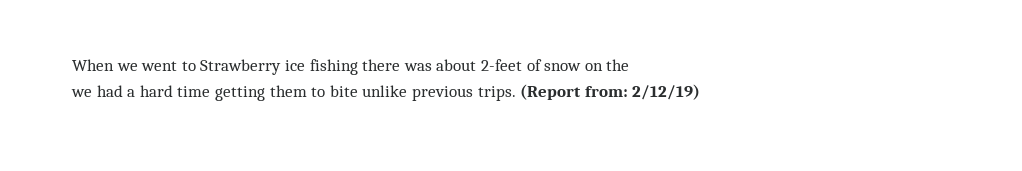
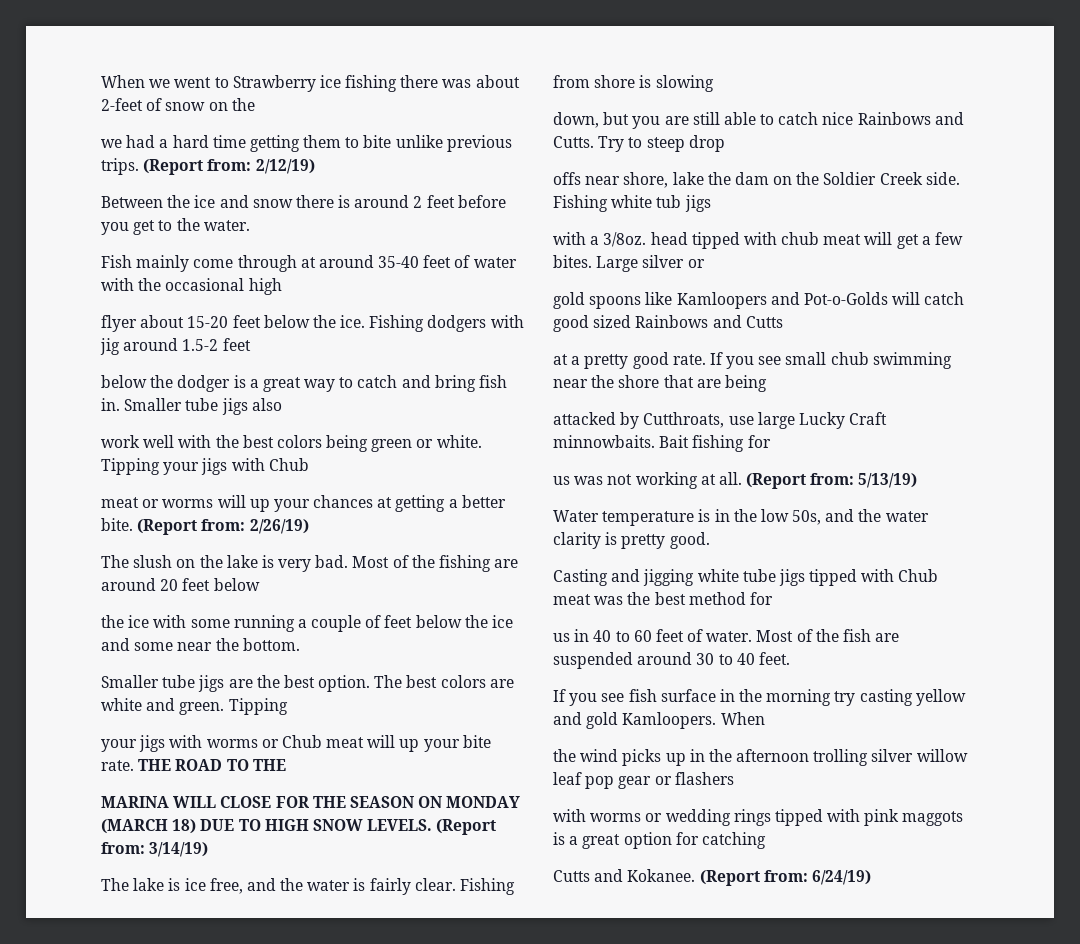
(701, 92) none -> [101,195,506,208] [101,218,250,235] [101,255,517,272] [101,278,282,295] [101,315,524,332] [100,338,251,355] [101,375,508,392] [101,398,282,415] [101,435,482,452] [101,458,309,475] [101,495,506,512] [101,518,309,535] [101,555,519,572] [101,578,260,591] [101,615,514,632] [101,638,300,651] [101,675,514,692] [101,698,288,715] [101,735,491,752] [101,759,286,771] [101,796,521,808] [101,819,497,835] [101,842,209,857] [101,878,516,895] [553,75,714,92] [553,112,964,129] [553,135,725,152] [553,172,960,188] [553,195,711,212] [553,232,964,249] [553,255,705,272] [553,292,965,309] [553,315,783,332] [553,352,952,369] [553,375,767,392] [553,412,888,429] [553,435,771,452] [553,472,918,489] [553,509,929,526] [553,532,710,549] [553,569,939,586] [553,592,773,605] [553,629,900,642] [553,652,790,669] [553,689,966,706] [553,712,765,729] [553,749,968,766] [553,772,734,789] [553,809,964,826] [553,832,766,849] [553,869,871,886] // Between the ice and snow there is around 2 feet before you get to the water. // Fish mainly come through at around 35-40 feet of water with the occasional high // flyer about 15-20 feet below the ice. Fishing dodgers with jig around 1.5-2 feet // below the dodger is a great way to catch and bring fish in. Smaller tube jigs also // work well with the best colors being green or white. Tipping your jigs with Chub // meat or worms will up your chances at getting a better bite. (Report from: 2/26/19) // The slush on the lake is very bad. Most of the fishing are around 20 feet below // the ice with some running a couple of feet below the ice and some near the bottom. // Smaller tube jigs are the best option. The best colors are white and green. Tipping // your jigs with worms or Chub meat will up your bite rate. THE ROAD TO THE // MARINA WILL CLOSE FOR THE SEASON ON MONDAY (MARCH 18) DUE TO HIGH SNOW LEVELS. (Report from: 3/14/19) // The lake is ice free, and the water is fairly clear. Fishing from shore is slowing // down, but you are still able to catch nice Rainbows and Cutts. Try to steep drop // offs near shore, lake the dam on the Soldier Creek side. Fishing white tub jigs // with a 3/8oz. head tipped with chub meat will get a few bites. Large silver or // gold spoons like Kamloopers and Pot-o-Golds will catch good sized Rainbows and Cutts // at a pretty good rate. If you see small chub swimming near the shore that are being // attacked by Cutthroats, use large Lucky Craft minnowbaits. Bait fishing for // us was not working at all. (Report from: 5/13/19) // Water temperature is in the low 50s, and the water clarity is pretty good. // Casting and jigging white tube jigs tipped with Chub meat was the best method for // us in 40 to 60 feet of water. Most of the fish are suspended around 30 to 40 feet. // If you see fish surface in the morning try casting yellow and gold Kamloopers. When // the wind picks up in the afternoon trolling silver willow leaf pop gear or flashers // with worms or wedding rings tipped with pink maggots is a great option for catching // Cutts and Kokanee. (Report from: 6/24/19)

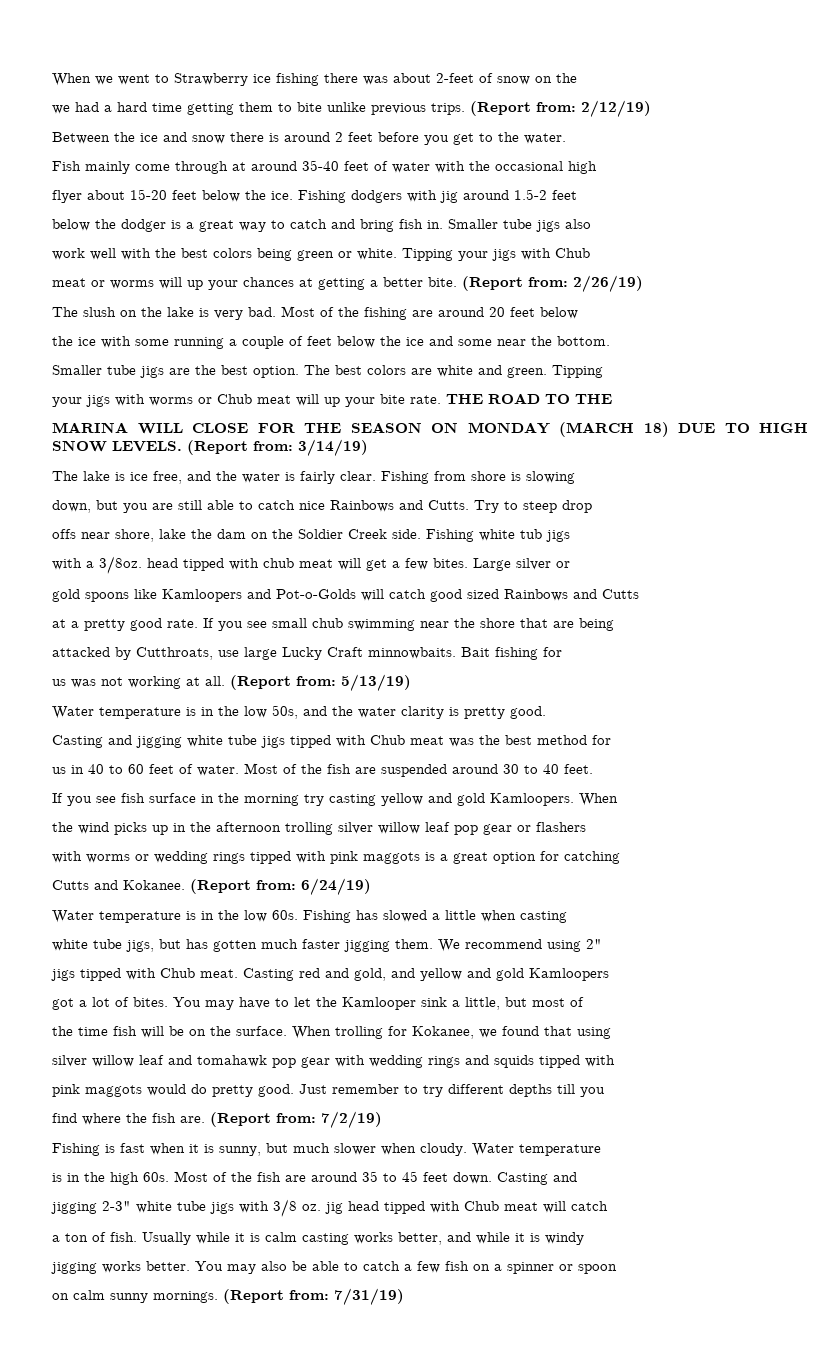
(871, 877) none -> [52,910,567,923] [52,939,602,952] [51,968,609,981] [52,997,584,1010] [52,1026,611,1039] [52,1055,615,1068] [52,1084,605,1097] [52,1111,382,1128] [52,1143,601,1156] [52,1171,577,1185] [51,1199,608,1217] [52,1232,584,1245] [51,1261,617,1274] [52,1288,404,1305] // Water temperature is in the low 60s. Fishing has slowed a little when casting // white tube jigs, but has gotten much faster jigging them. We recommend using 2" // jigs tipped with Chub meat. Casting red and gold, and yellow and gold Kamloopers // got a lot of bites. You may have to let the Kamlooper sink a little, but most of // the time fish will be on the surface. When trolling for Kokanee, we found that using // silver willow leaf and tomahawk pop gear with wedding rings and squids tipped with // pink maggots would do pretty good. Just remember to try different depths till you // find where the fish are. (Report from: 7/2/19) // Fishing is fast when it is sunny, but much slower when cloudy. Water temperature // is in the high 60s. Most of the fish are around 35 to 45 feet down. Casting and // jigging 2-3" white tube jigs with 3/8 oz. jig head tipped with Chub meat will catch // a ton of fish. Usually while it is calm casting works better, and while it is windy // jigging works better. You may also be able to catch a few fish on a spinner or spoon // on calm sunny mornings. (Report from: 7/31/19)

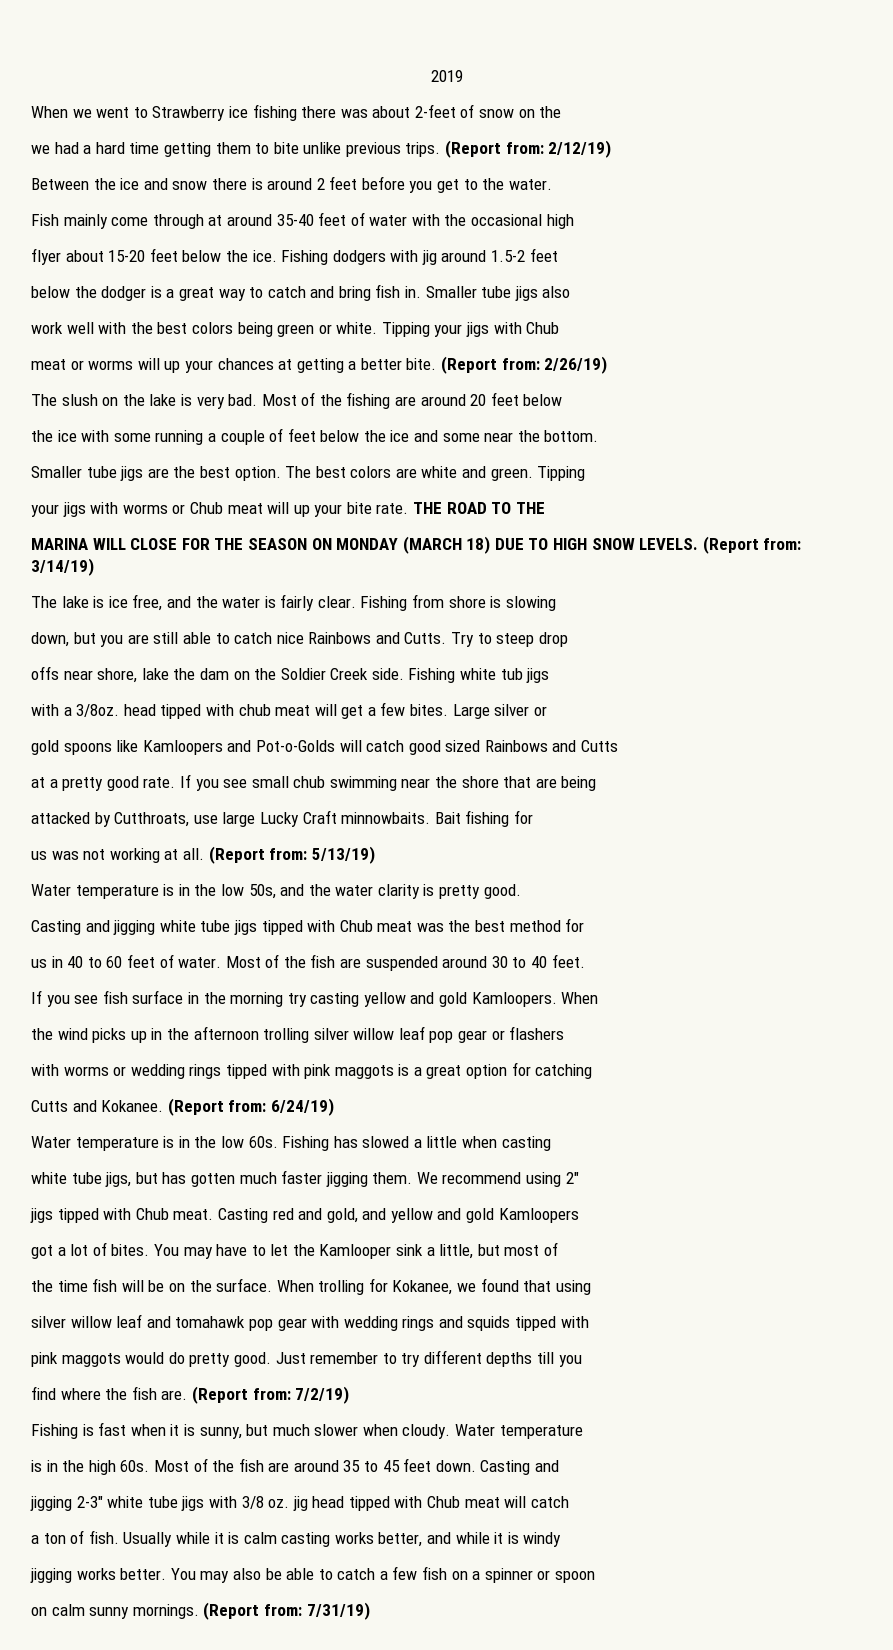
(52, 79) none -> [430,70,463,82] 2019 //

